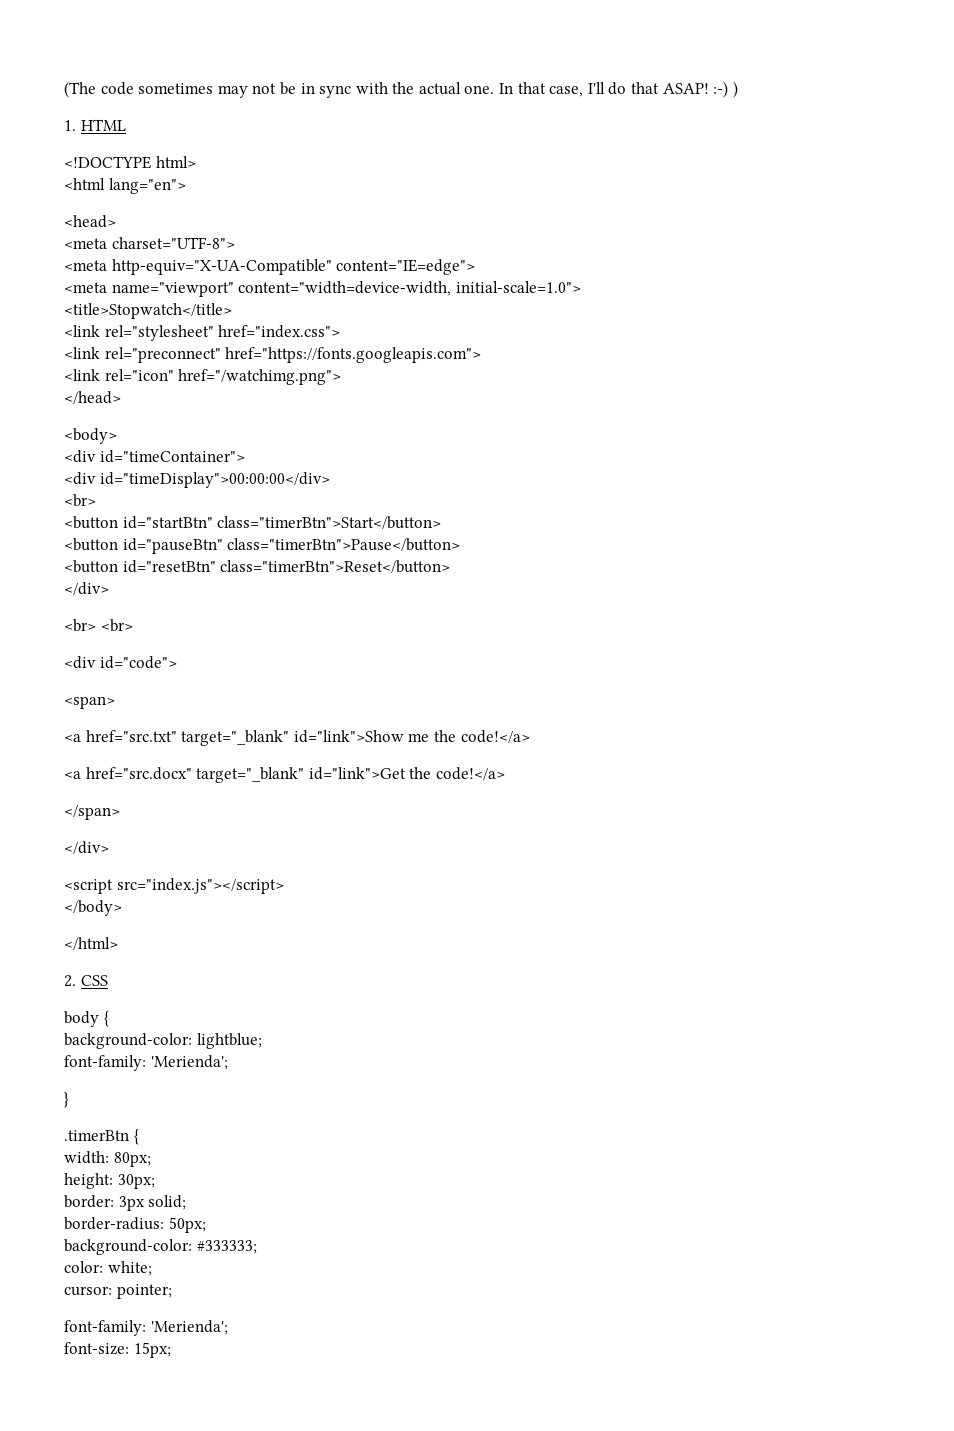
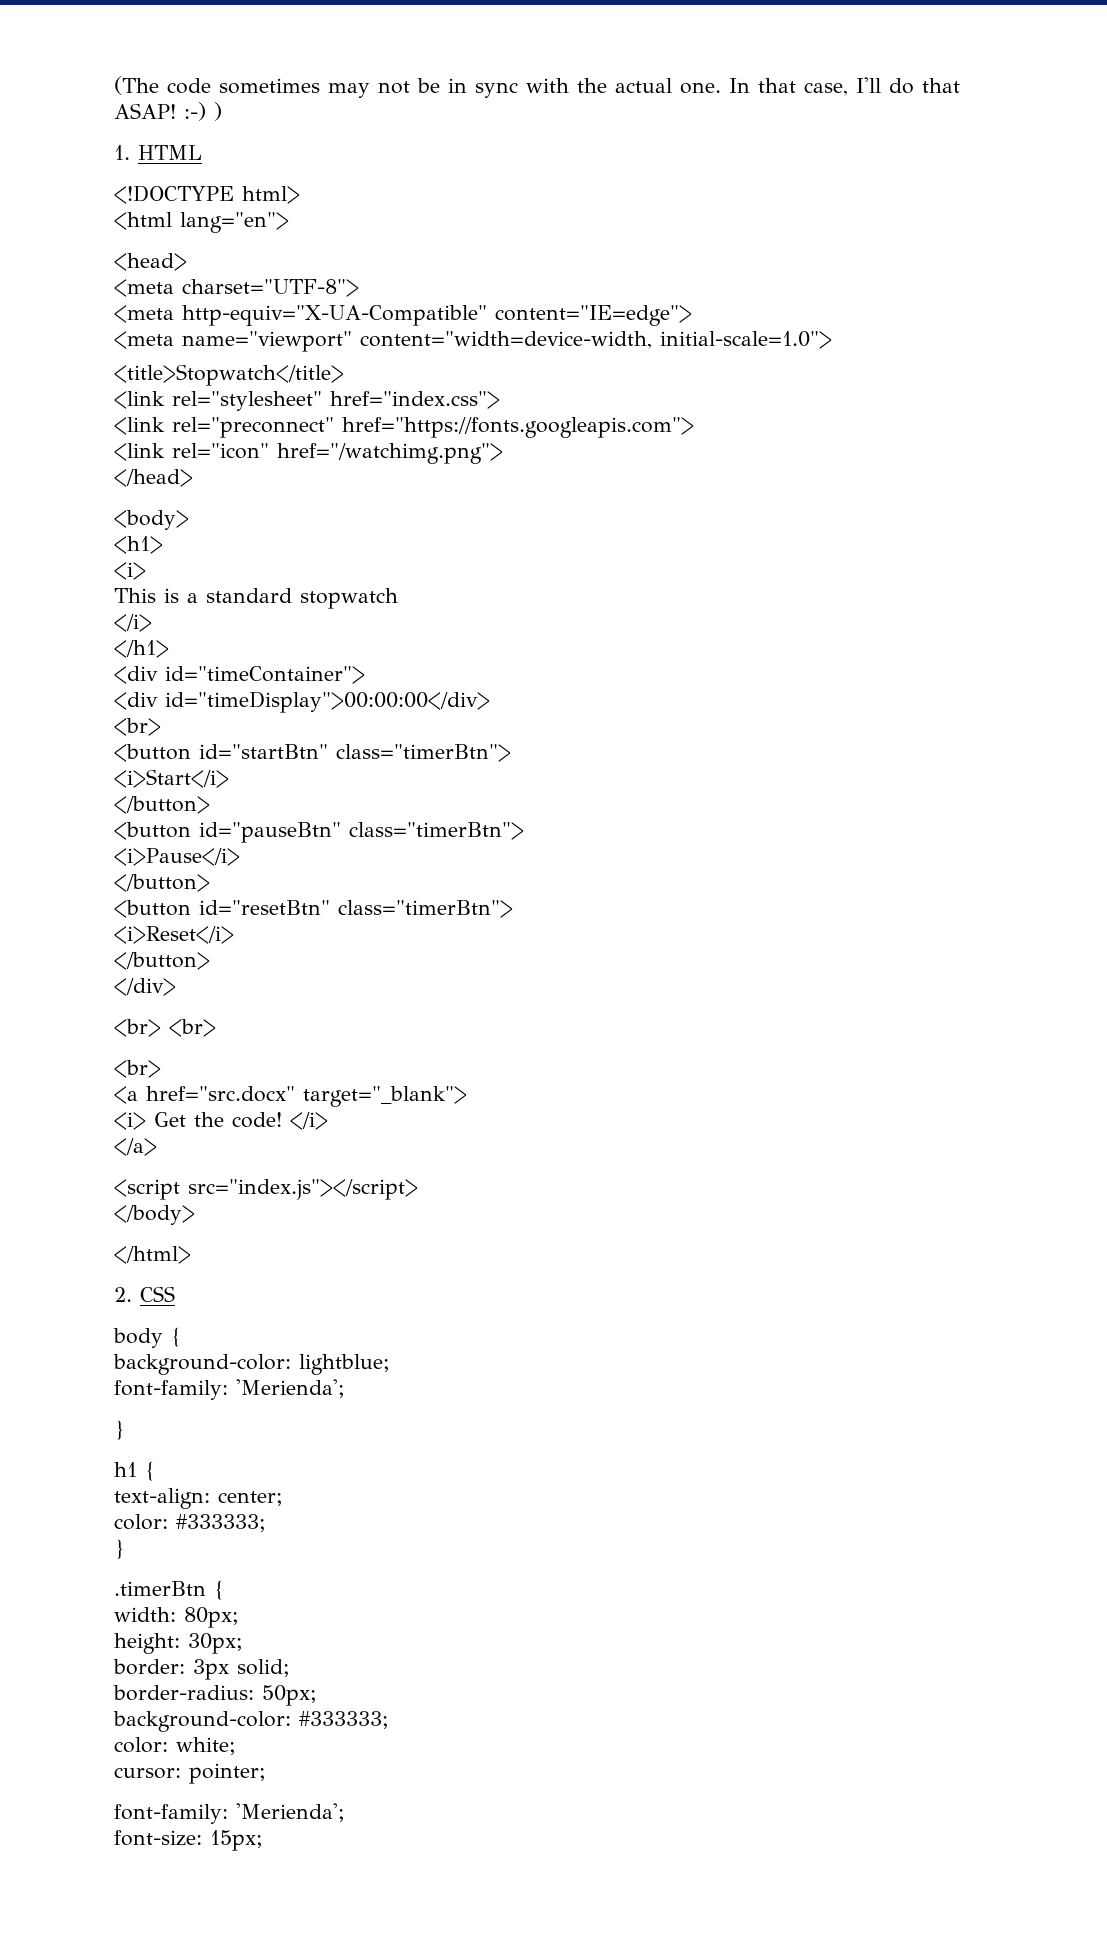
(117, 436) none -> [114,536,163,554] [114,562,146,580] [114,588,398,609] [114,614,152,632] [114,640,169,658] // <h1> // <i> // This is a standard stopwatch // </i> // </h1>
[217,516,442,529] class="timerBtn">Start</button> -> [336,744,511,762] [114,769,229,788] [114,796,210,814] class="timerBtn"> // <i>Start</i> // </button>
[227,538,461,551] class="timerBtn">Pause</button> -> [349,822,524,840] [114,848,240,866] [114,874,210,892] class="timerBtn"> // <i>Pause</i> // </button>
[220,560,451,573] class="timerBtn">Reset</button> -> [338,900,513,918] [114,926,234,944] [114,952,210,970] class="timerBtn"> // <i>Reset</i> // </button>
[64,656,177,669] [64,696,115,709] [64,730,530,746] [64,767,505,783] [64,805,120,820] [64,841,109,854] <div id="code"> // <span> // <a href="src.txt" target="_blank" id="link">Show me the code!</a> // <a href="src.docx" target="_blank" id="link">Get the code!</a> // </span> // </div> -> [114,1060,161,1078] [114,1086,467,1107] [114,1112,328,1130] [114,1138,157,1156] <br> // <a href="src.docx" target="_blank"> // <i> Get the code! </i> // </a>
(69, 1100) none -> [114,1461,156,1481] [114,1488,283,1509] [114,1514,266,1532] [114,1539,125,1559] // h1 { // text-align: center; // color: #333333; // }

